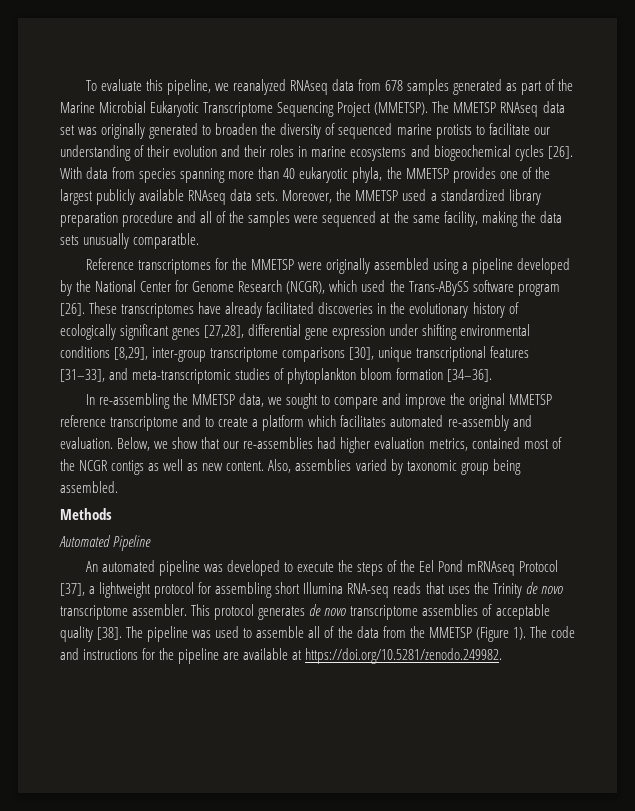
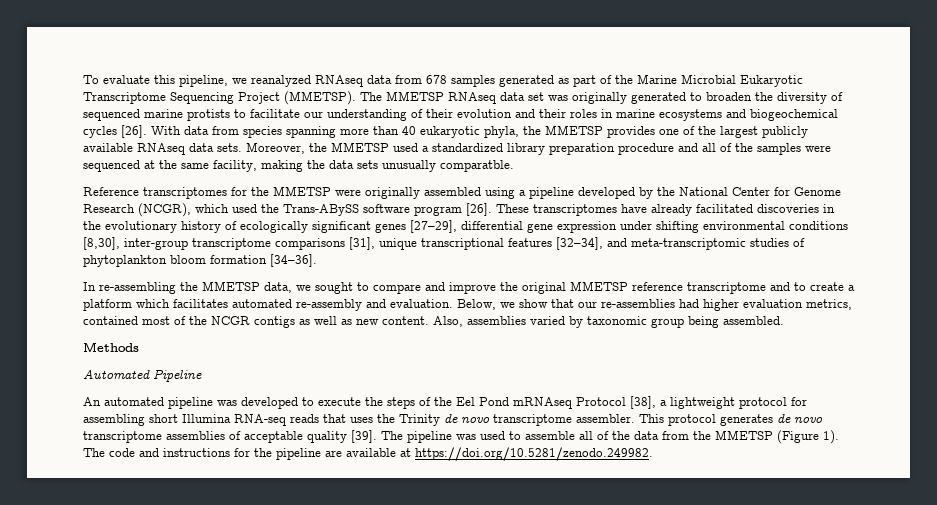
[204,325,245,338] [27,28], -> [410,220,457,233] [27–29],
[114,347,149,360] [8,29], -> [83,237,120,250] [8,30],
[349,347,375,360] [30], -> [349,237,375,250] [31],
[60,369,105,382] [31–33], -> [556,237,603,250] [32–34],
[60,583,85,596] [37], -> [630,396,656,409] [38],
[97,627,123,640] [38]. -> [351,430,377,443] [39].

